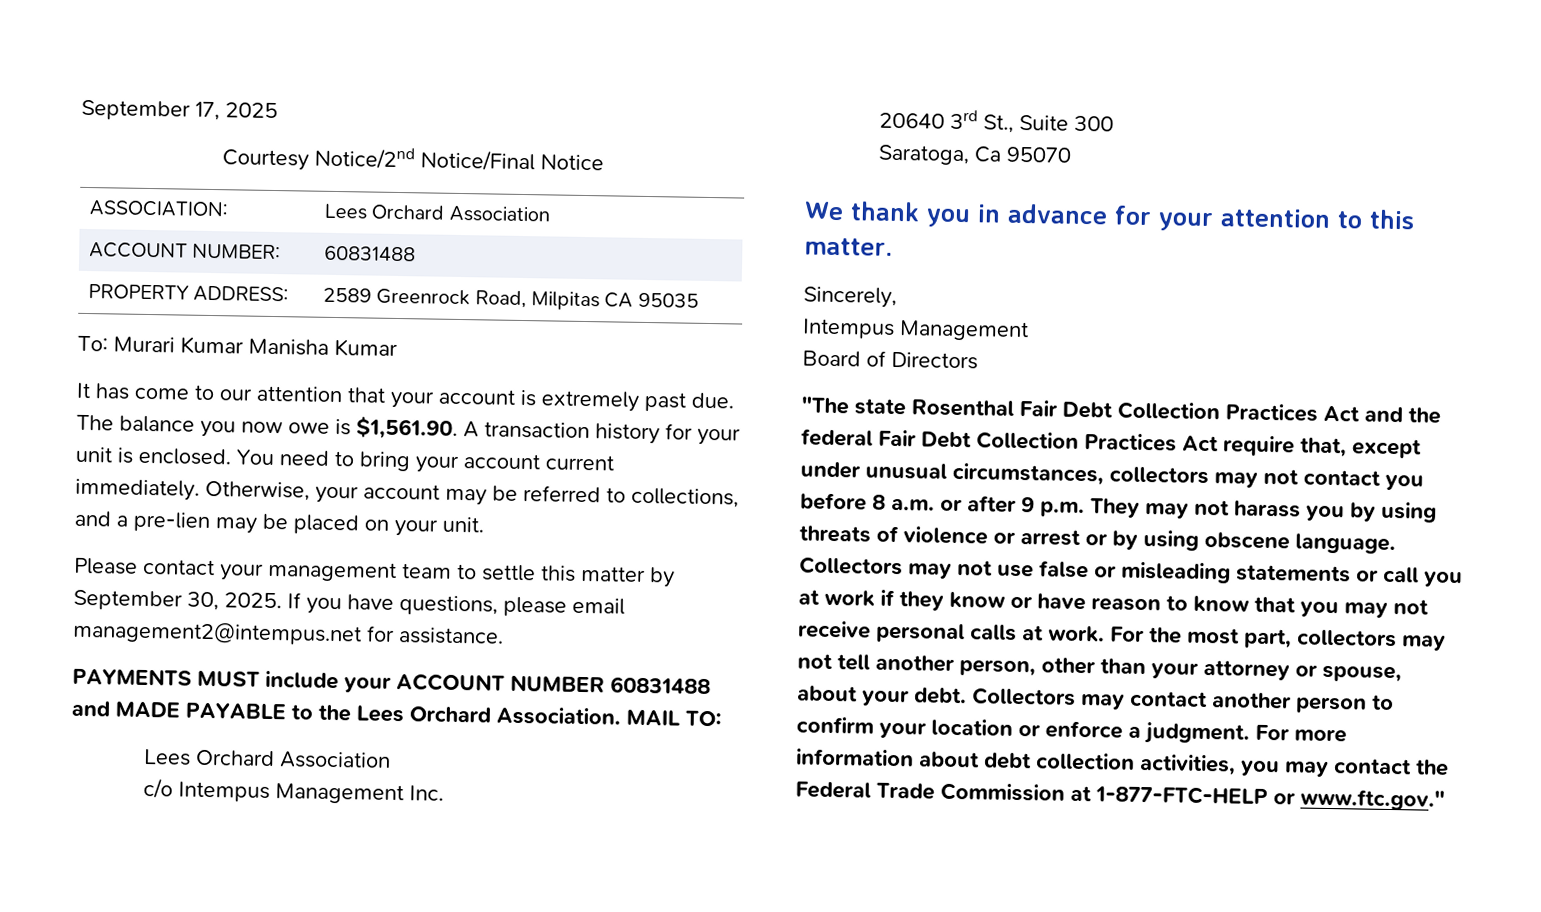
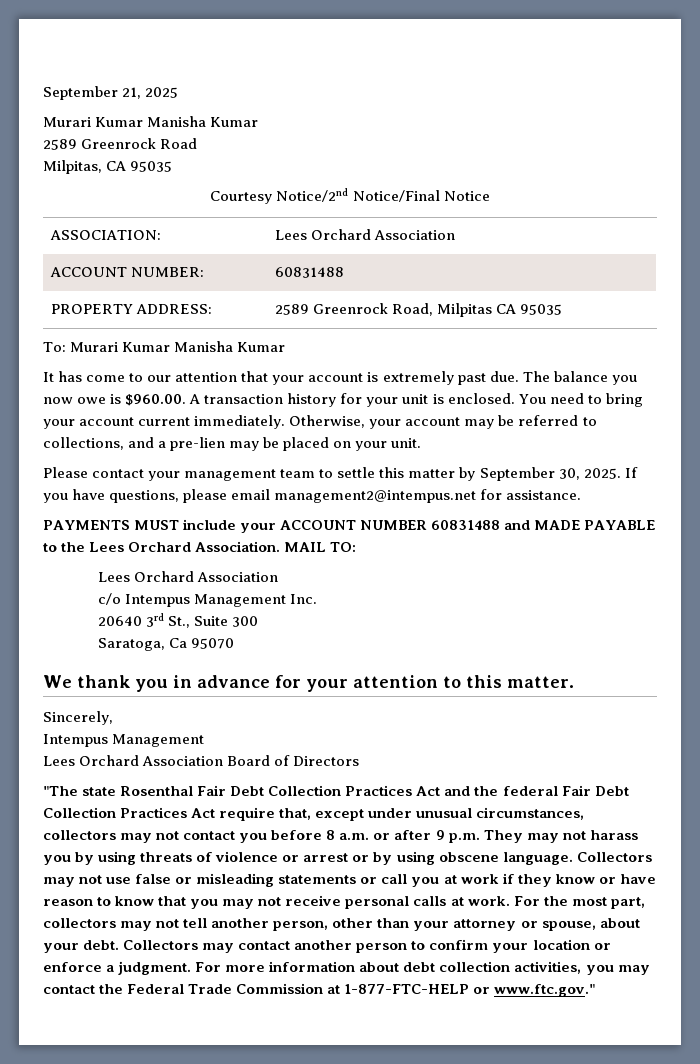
[81,99,220,121] September 17, -> [43,86,142,100] September 21,
(278, 110) none -> [43,116,259,127] [43,138,198,150] [43,160,173,174] // Murari Kumar Manisha Kumar // 2589 Greenrock Road // Milpitas, CA 95035
[356,416,458,440] $1,561.90. -> [125,394,187,406] $960.00.
(1029, 331) none -> [43,755,224,766] Lees Orchard Association

